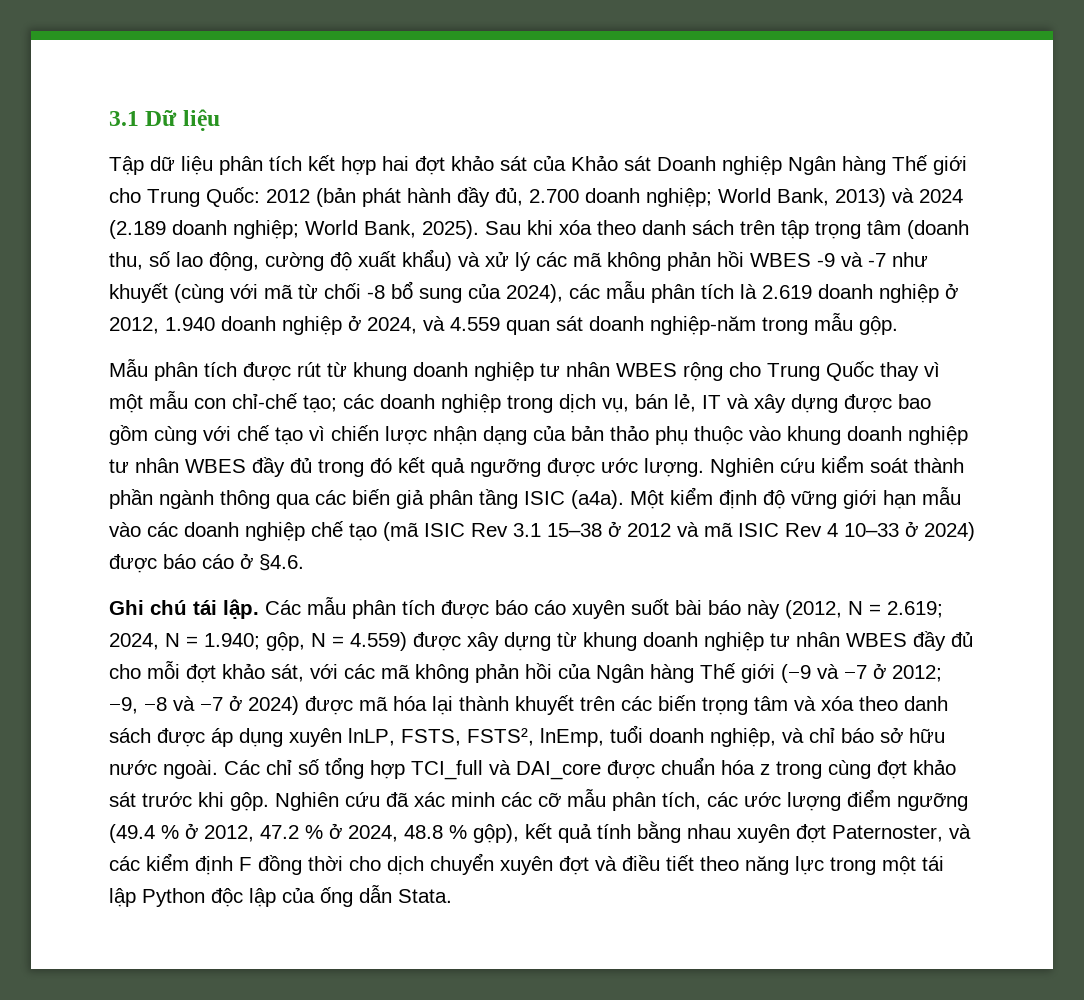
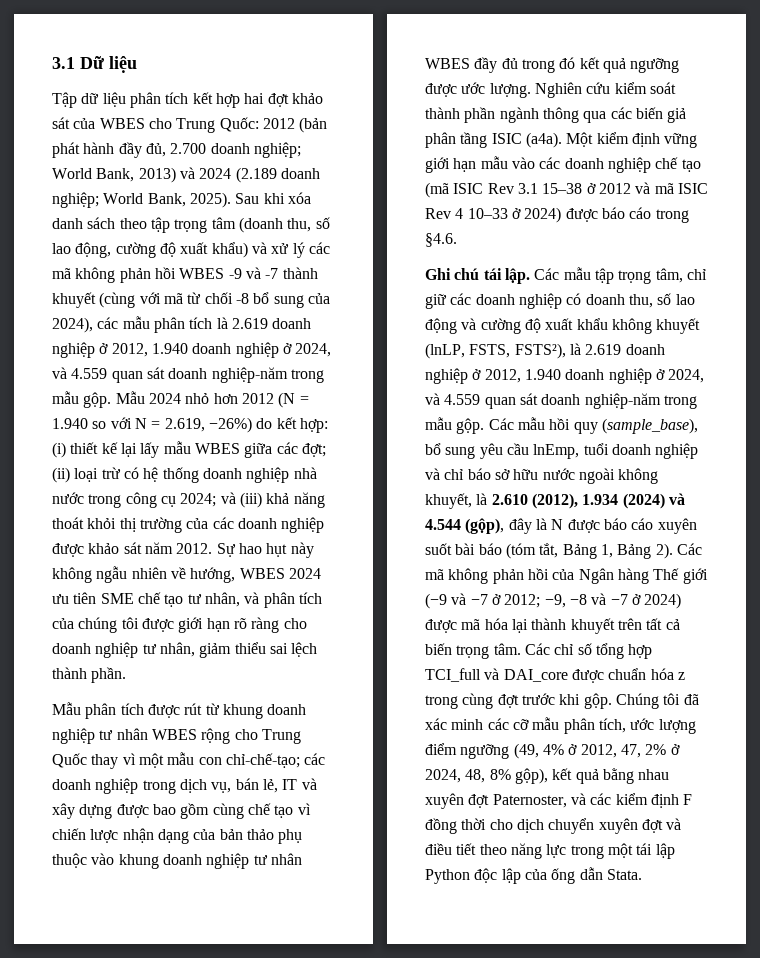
[571,155,967,175] Khảo sát Doanh nghiệp Ngân hàng Thế giới -> [99,118,145,129] WBES
[597,220,775,235] theo danh sách trên -> [52,217,147,229] danh sách theo
[892,252,928,267] như -> [282,267,318,279] thành
(898, 325) none -> [115,391,309,408] [52,417,328,433] [52,441,326,458] [52,467,317,483] [52,492,325,508] [52,517,325,533] [52,542,314,558] [52,566,321,583] [52,592,322,608] [52,617,307,633] [52,642,318,658] [52,667,127,683] Mẫu 2024 nhỏ hơn 2012 (N = 1.940 so với N = 2.619, −26%) do kết hợp: (i) thiết kế lại lấy mẫu WBES giữa các đợt; (ii) loại trừ có hệ thống doanh nghiệp nhà nước trong công cụ 2024; và (iii) khả năng thoát khỏi thị trường của các doanh nghiệp được khảo sát năm 2012. Sự hao hụt này không ngẫu nhiên về hướng, WBES 2024 ưu tiên SME chế tạo tư nhân, và phân tích của chúng tôi được giới hạn rõ ràng cho doanh nghiệp tư nhân, giảm thiểu sai lệch thành phần.
[232,393,337,413] chỉ-chế tạo; -> [225,753,300,768] chỉ-chế-tạo;
[203,426,231,441] với -> (244, 811) none
[763,490,785,509] độ -> (660, 140) none
[240,553,253,569] ở -> [655,209,689,223] trong
[352,600,435,619] phân tích -> [594,268,707,284] [425,293,695,309] [425,318,701,334] [425,343,665,359] [425,368,705,384] [425,393,697,409] [425,417,698,434] [425,443,699,459] [425,468,659,484] [425,493,685,509] [425,518,564,534] tập trọng tâm, chỉ giữ các doanh nghiệp có doanh thu, số lao động và cường độ xuất khẩu không khuyết (lnLP, FSTS, FSTS²), là 2.619 doanh nghiệp ở 2012, 1.940 doanh nghiệp ở 2024, và 4.559 quan sát doanh nghiệp-năm trong mẫu gộp. Các mẫu hồi quy (sample_base), bổ sung yêu cầu lnEmp, tuổi doanh nghiệp và chỉ báo sở hữu nước ngoài không khuyết, là 2.610 (2012), 1.934 (2024) và 4.544 (gộp), đây là N
[747,600,943,619] [109,631,973,651] [109,661,375,683] này (2012, N = 2.619; 2024, N = 1.940; gộp, N = 4.559) được xây dựng từ khung doanh nghiệp tư nhân WBES đầy đủ cho mỗi đợt khảo sát, với các -> [505,543,702,559] (tóm tắt, Bảng 1, Bảng 2). Các
[621,695,948,715] [109,725,945,747] [109,760,218,779] các biến trọng tâm và xóa theo danh sách được áp dụng xuyên lnLP, FSTS, FSTS², lnEmp, tuổi doanh nghiệp, và chỉ báo sở hữu nước ngoài. -> [646,618,680,630] [425,643,521,659] tất cả biến trọng tâm.
[913,759,956,775] [109,792,136,807] khảo sát -> (519, 701) none
[275,792,380,811] Nghiên cứu -> [615,693,681,709] Chúng tôi
[707,792,738,807] các -> (626, 725) none
[109,823,467,843] (49.4 % ở 2012, 47.2 % ở 2024, 48.8 % -> [513,743,680,759] [425,769,511,783] (49, 4% ở 2012, 47, 2% ở 2024, 48, 8%
[597,824,631,839] tính -> (599, 776) none

